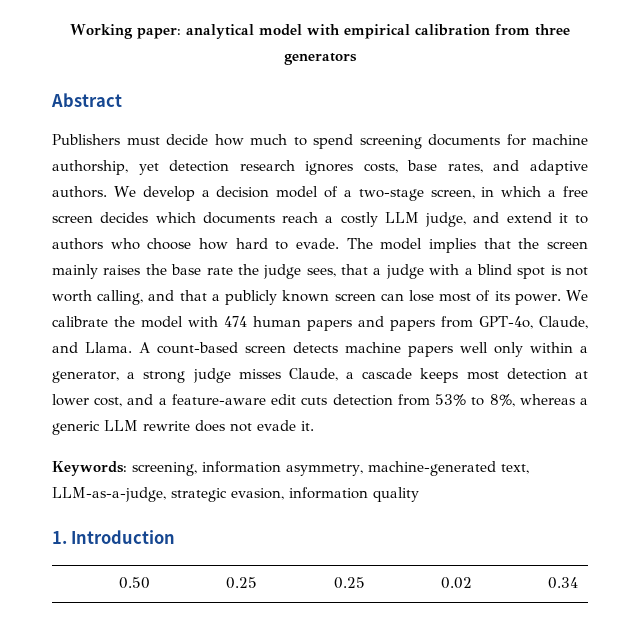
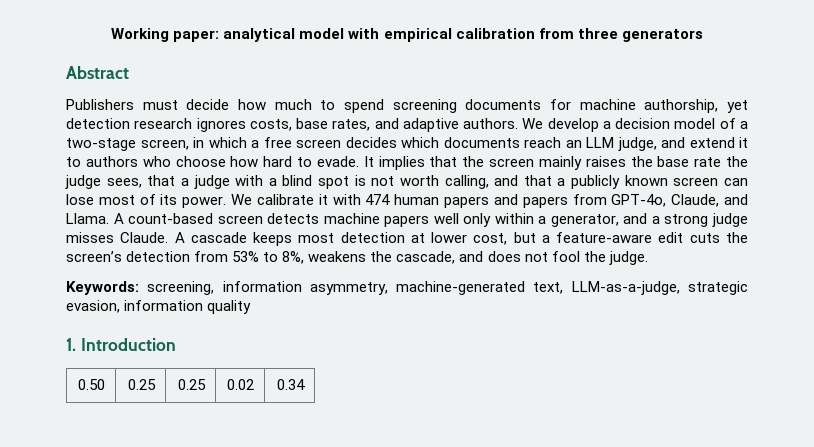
[325,212,378,227] a costly -> [565,140,582,148] an
[346,238,423,250] The model -> [363,156,374,167] It
[114,316,183,328] the model -> [318,194,328,205] it
(119, 377) none -> [623,213,648,224] and
[288,368,355,381] Claude, a -> [120,232,185,243] Claude. A
[127,394,154,405] and -> [513,232,536,243] but
(328, 401) none -> [725,232,748,243] [66,251,122,262] the screen’s
[519,394,588,405] [52,420,314,435] whereas a generic LLM rewrite does not evade it. -> [308,251,648,265] weakens the cascade, and does not fool the judge.

